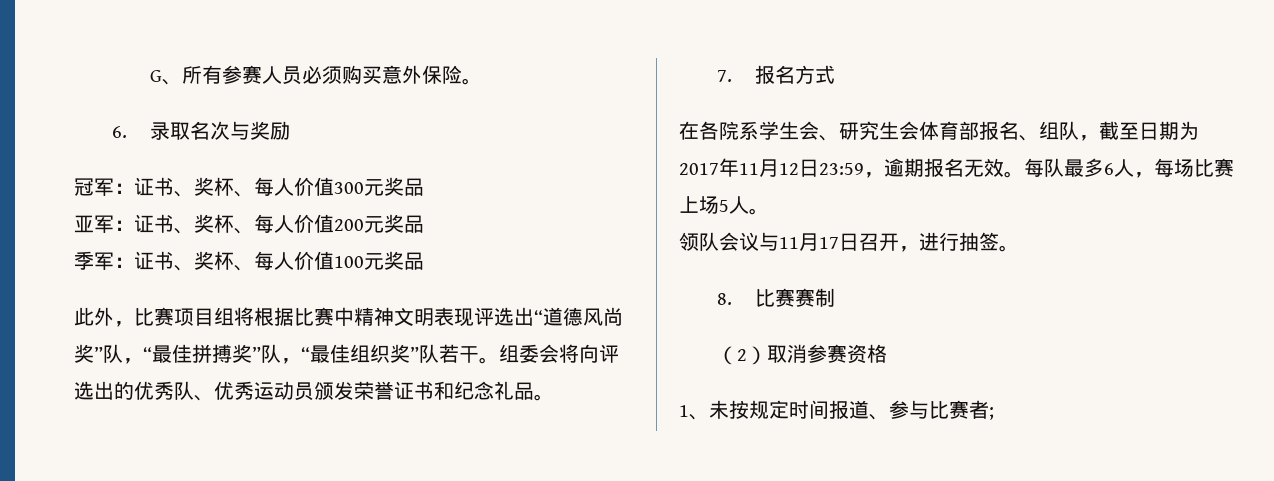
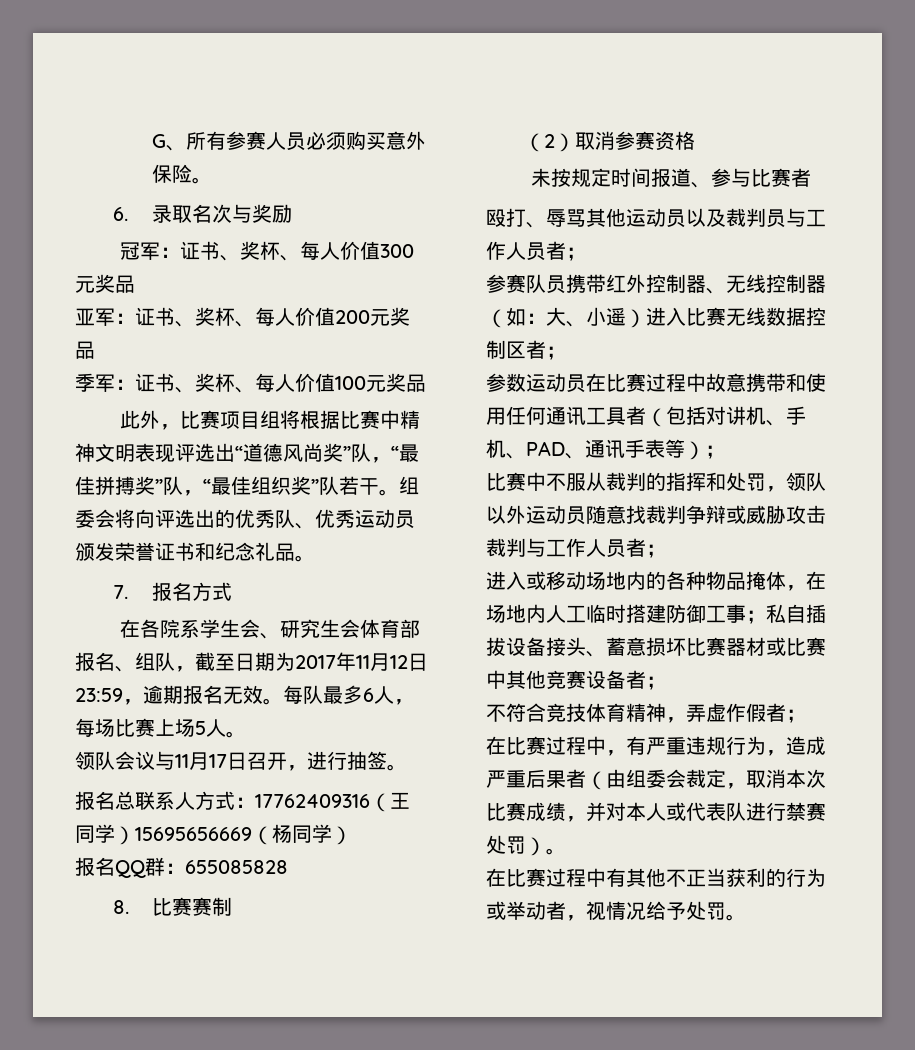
(1019, 248) none -> [75,791,410,812] [75,824,352,845] [75,857,288,878] // 报名总联系人方式：17762409316（王同学）15695656669（杨同学） // 报名QQ群：655085828
[679,405,709,420] 1、 -> (696, 140) none
[989,407,994,420] ; -> [486,208,826,228] [486,241,586,261] [486,274,826,294] [486,307,826,328] [486,340,566,360] [486,373,826,393] [486,406,806,427] [486,439,725,460] [486,472,826,492] [486,505,826,525] [486,538,666,558] [486,571,826,591] [486,604,826,624] [486,637,826,657] [486,670,666,690] [486,703,806,723] [486,736,826,756] [486,769,826,790] [486,802,826,822] [486,835,566,856] [486,868,826,887] [486,901,746,921] // 殴打、辱骂其他运动员以及裁判员与工作人员者； // 参赛队员携带红外控制器、无线控制器（如：大、小遥）进入比赛无线数据控制区者； // 参数运动员在比赛过程中故意携带和使用任何通讯工具者（包括对讲机、手机、PAD、通讯手表等）； // 比赛中不服从裁判的指挥和处罚，领队以外运动员随意找裁判争辩或威胁攻击裁判与工作人员者； // 进入或移动场地内的各种物品掩体，在场地内人工临时搭建防御工事；私自插拔设备接头、蓄意损坏比赛器材或比赛中其他竞赛设备者； // 不符合竞技体育精神，弄虚作假者； // 在比赛过程中，有严重违规行为，造成严重后果者（由组委会裁定，取消本次比赛成绩，并对本人或代表队进行禁赛处罚）。 // 在比赛过程中有其他不正当获利的行为或举动者，视情况给予处罚。

